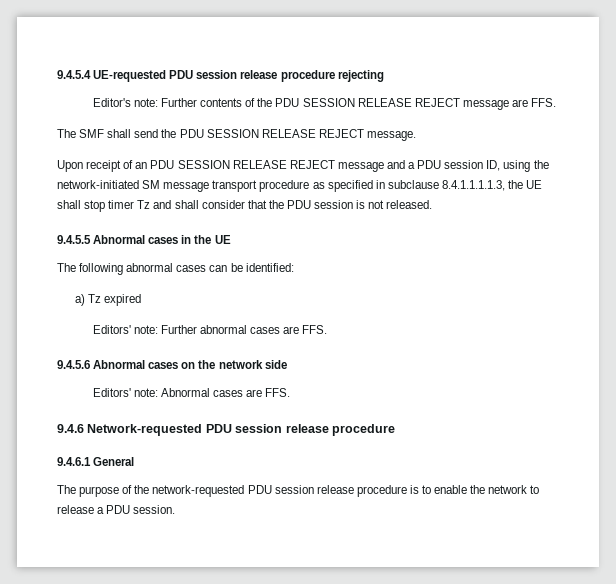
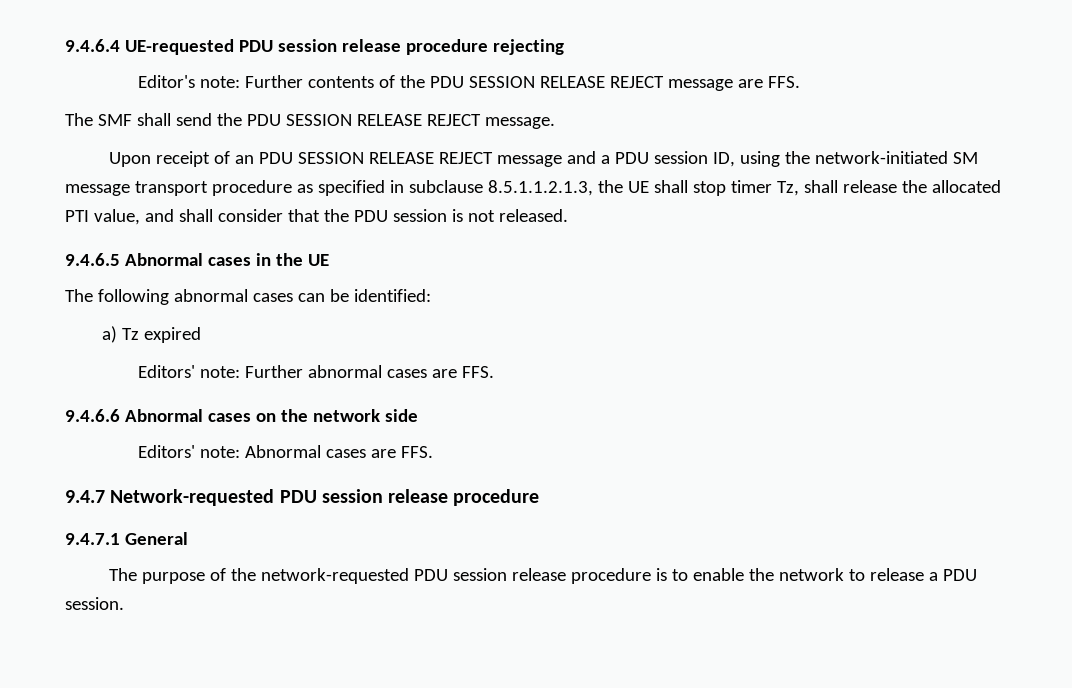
[57,70,91,79] 9.4.5.4 -> [65,39,120,52] 9.4.6.4
[441,180,505,191] 8.4.1.1.1.1.3, -> [487,180,593,196] 8.5.1.1.2.1.3,
[137,200,151,209] Tz -> [776,180,1001,196] [65,209,140,225] Tz, shall release the allocated PTI value,
[57,235,91,244] 9.4.5.5 -> [65,253,120,266] 9.4.6.5
[57,360,90,369] 9.4.5.6 -> [65,409,120,422] 9.4.6.6
[57,424,84,433] 9.4.6 -> [65,490,105,503] 9.4.7
[57,457,91,466] 9.4.6.1 -> [65,533,120,545] 9.4.7.1

